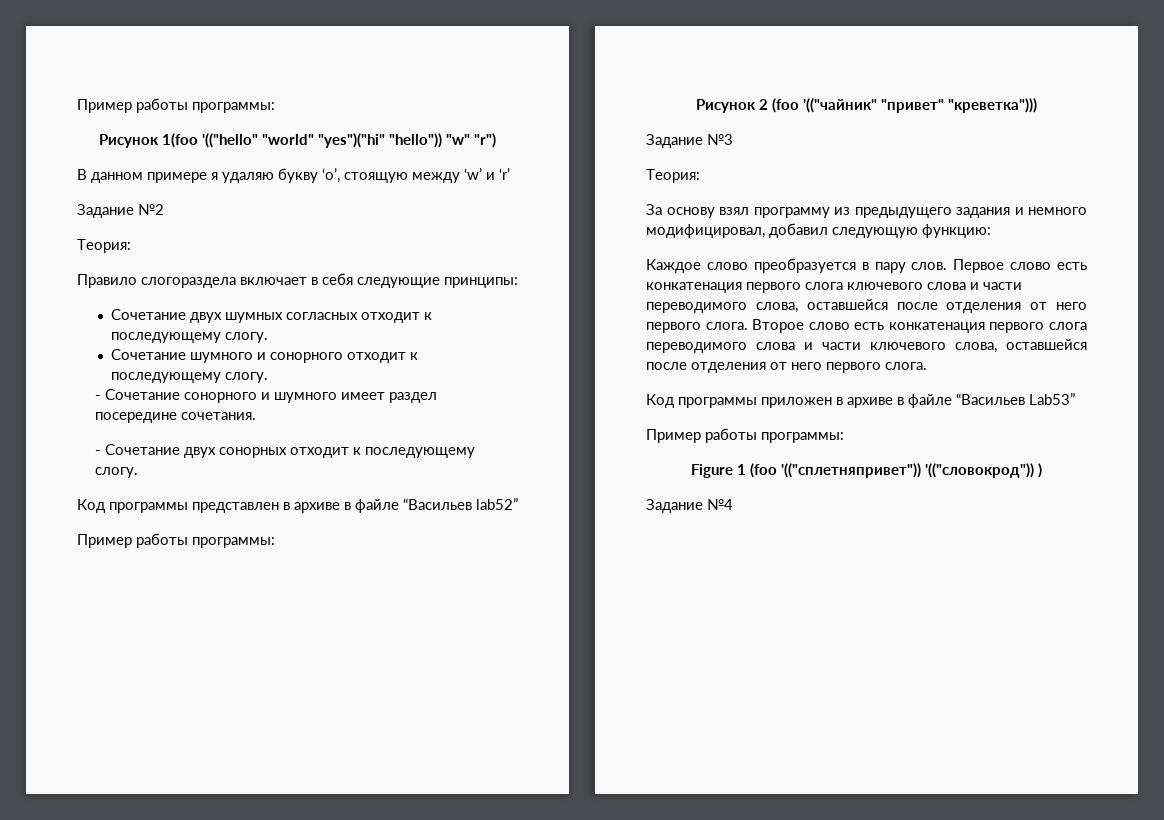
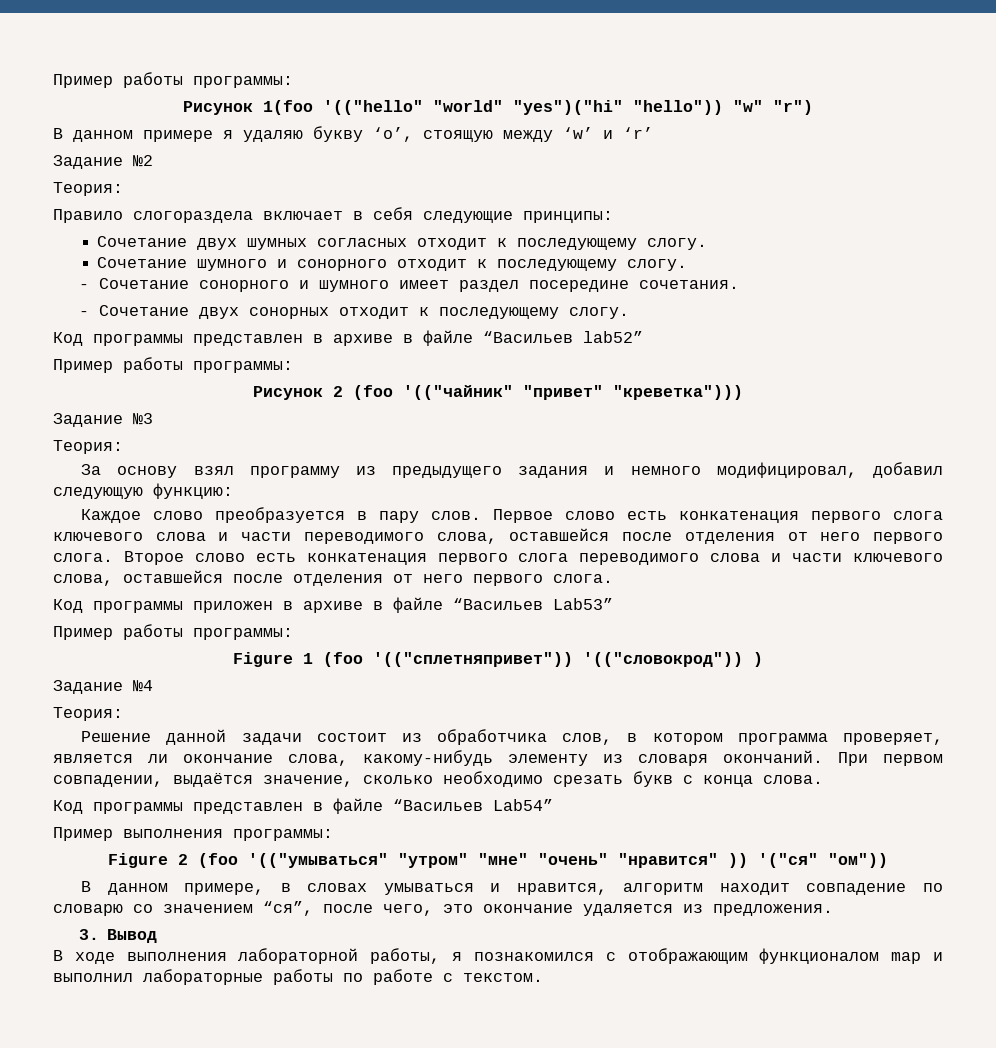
(733, 504) none -> [53,707,123,721] [81,729,943,745] [53,750,943,766] [53,771,823,787] [53,798,553,814] [53,827,333,841] [108,853,888,868] [81,881,943,895] [53,901,833,916] [79,929,158,943] [53,948,944,964] [53,969,543,985] // Теория: // Решение данной задачи состоит из обработчика слов, в котором программа проверяет, является ли окончание слова, какому-нибудь элементу из словаря окончаний. При первом совпадении, выдаётся значение, сколько необходимо срезать букв с конца слова. // Код программы представлен в файле “Васильев Lab54” // Пример выполнения программы: // Figure 2 (foo '(("умываться" "утром" "мне" "очень" "нравится" )) '("ся" "ом")) // В данном примере, в словах умываться и нравится, алгоритм находит совпадение по словарю со значением “ся”, после чего, это окончание удаляется из предложения. // 3. Вывод // В ходе выполнения лабораторной работы, я познакомился с отображающим функционалом map и выполнил лабораторные работы по работе с текстом.

